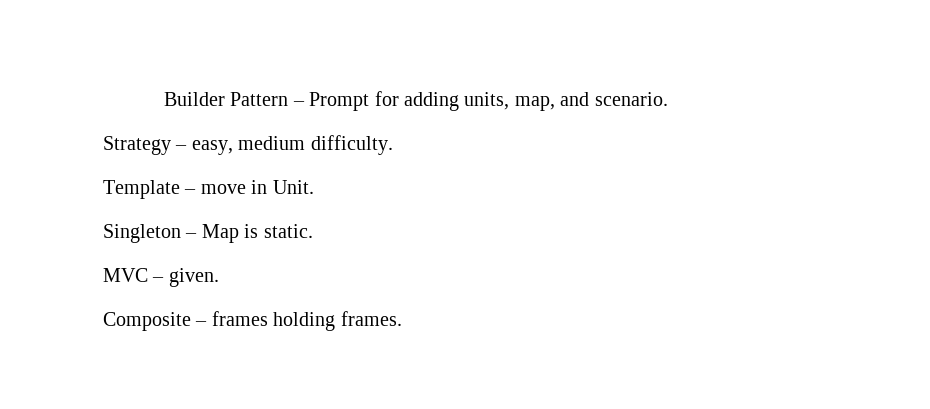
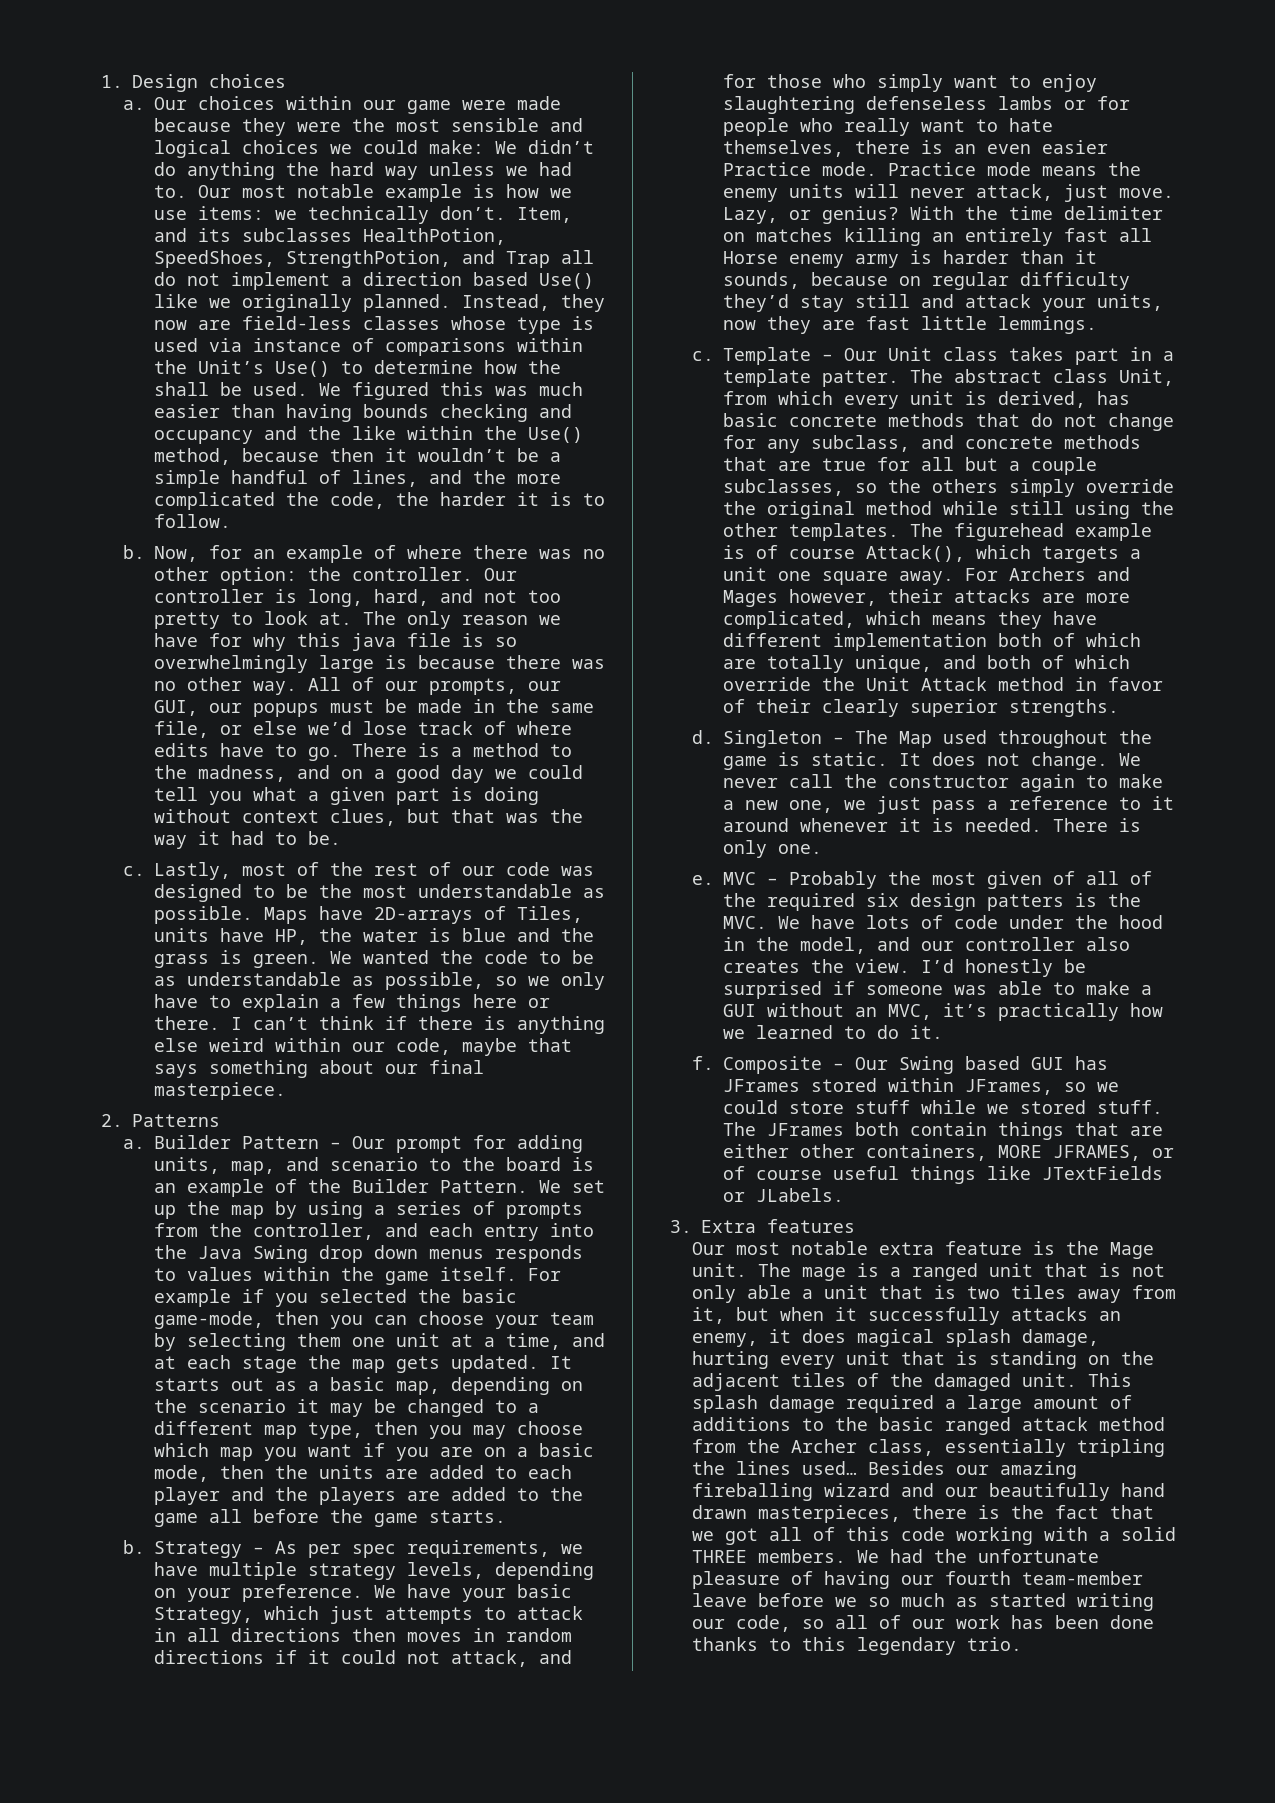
(164, 99) none -> [101,74,287,92] [122,96,561,114] [153,118,583,136] [153,140,594,158] [153,162,572,180] [153,184,572,202] [153,206,572,224] [153,228,506,245] [153,250,594,268] [153,272,594,290] [153,294,605,312] [153,316,594,334] [153,338,583,356] [153,360,561,377] [153,382,583,400] [153,404,572,422] [153,426,583,444] [153,448,561,465] [153,470,561,488] [153,492,605,510] [153,514,231,528] [122,545,605,563] [153,567,517,585] [153,589,561,607] [153,611,561,629] [153,633,517,651] [153,655,605,673] [153,677,561,695] [153,699,594,717] [153,721,572,738] [153,743,572,761] [153,765,583,783] [153,787,539,805] [153,809,583,826] [153,831,341,849] [122,862,594,880] [153,884,605,902] [153,906,583,924] [153,928,594,945] [153,950,594,968] [153,972,605,990] [153,994,550,1012] [153,1016,605,1034] [153,1038,572,1056] [153,1060,484,1078] [153,1082,286,1100] [101,1114,221,1127] [122,1139,145,1149] 1. Design choices // a. Our choices within our game were made because they were the most sensible and logical choices we could make: We didn’t do anything the hard way unless we had to. Our most notable example is how we use items: we technically don’t. Item, and its subclasses HealthPotion, SpeedShoes, StrengthPotion, and Trap all do not implement a direction based Use() like we originally planned. Instead, they now are field-less classes whose type is used via instance of comparisons within the Unit’s Use() to determine how the shall be used. We figured this was much easier than having bounds checking and occupancy and the like within the Use() method, because then it wouldn’t be a simple handful of lines, and the more complicated the code, the harder it is to follow. // b. Now, for an example of where there was no other option: the controller. Our controller is long, hard, and not too pretty to look at. The only reason we have for why this java file is so overwhelmingly large is because there was no other way. All of our prompts, our GUI, our popups must be made in the same file, or else we’d lose track of where edits have to go. There is a method to the madness, and on a good day we could tell you what a given part is doing without context clues, but that was the way it had to be. // c. Lastly, most of the rest of our code was designed to be the most understandable as possible. Maps have 2D-arrays of Tiles, units have HP, the water is blue and the grass is green. We wanted the code to be as understandable as possible, so we only have to explain a few things here or there. I can’t think if there is anything else weird within our code, maybe that says something about our final masterpiece. // 2. Patterns // a.
[309,92,370,111] Prompt -> [351,1136,462,1153] Our prompt
[594,92,668,106] [103,135,393,155] [103,180,314,199] [103,224,313,243] [103,268,219,287] [103,311,402,331] scenario. // Strategy – easy, medium difficulty. // Template – move in Unit. // Singleton – Map is static. // MVC – given. // Composite – frames holding frames. -> [329,1157,594,1171] [153,1179,605,1197] [153,1201,583,1219] [153,1223,594,1241] [153,1245,583,1263] [153,1267,561,1285] [153,1289,517,1307] [153,1311,594,1329] [153,1333,605,1351] [153,1355,572,1373] [153,1377,583,1395] [153,1399,539,1417] [153,1421,583,1439] [153,1443,594,1461] [153,1465,572,1482] [153,1487,583,1505] [153,1509,506,1527] [122,1540,583,1558] [153,1562,594,1580] [153,1584,572,1602] [153,1606,583,1624] [153,1628,572,1642] [153,1650,572,1667] [722,74,1097,92] [722,96,1130,114] [722,118,1053,136] [722,140,1108,157] [722,162,1141,176] [722,184,1174,202] [722,206,1163,224] [722,228,1152,246] [722,250,1097,268] [722,272,1130,290] [722,294,1163,312] [722,316,1097,334] [691,347,1174,365] [722,369,1174,387] [722,391,1130,409] [722,413,1174,431] [722,435,1141,453] [722,457,1097,475] [722,479,1174,497] [722,501,1174,519] [722,523,1152,541] [722,545,1141,563] [722,567,1130,585] [722,589,1130,607] [722,611,1097,629] [722,633,1141,651] [722,655,1130,673] [722,677,1163,691] [722,699,1119,717] [691,730,1152,748] [722,752,1141,770] [722,774,1163,792] [722,796,1174,814] [722,818,1141,832] [722,840,822,858] [691,871,1152,889] [722,893,1141,911] [722,915,1163,929] [722,937,1130,954] [722,959,1086,977] [722,981,1152,999] [722,1003,1163,1021] [722,1025,943,1039] [691,1056,1108,1074] [722,1078,1119,1095] [722,1100,1163,1114] [722,1122,1163,1140] [722,1144,1174,1161] [722,1166,1163,1184] [722,1188,844,1202] [670,1219,856,1233] [691,1241,1154,1259] [691,1263,1165,1281] [691,1285,1176,1303] [691,1307,1121,1325] [691,1329,1099,1347] [691,1351,1154,1369] [691,1373,1132,1391] [691,1395,1132,1413] [691,1417,1165,1435] [691,1439,1165,1457] [691,1461,1077,1479] [691,1483,1165,1501] [691,1505,1154,1523] [691,1527,1176,1545] [691,1549,1099,1563] [691,1571,1143,1589] [691,1593,1154,1611] [691,1615,1154,1632] [691,1637,1022,1655] scenario to the board is an example of the Builder Pattern. We set up the map by using a series of prompts from the controller, and each entry into the Java Swing drop down menus responds to values within the game itself. For example if you selected the basic game-mode, then you can choose your team by selecting them one unit at a time, and at each stage the map gets updated. It starts out as a basic map, depending on the scenario it may be changed to a different map type, then you may choose which map you want if you are on a basic mode, then the units are added to each player and the players are added to the game all before the game starts. // b. Strategy – As per spec requirements, we have multiple strategy levels, depending on your preference. We have your basic Strategy, which just attempts to attack in all directions then moves in random directions if it could not attack, and for those who simply want to enjoy slaughtering defenseless lambs or for people who really want to hate themselves, there is an even easier Practice mode. Practice mode means the enemy units will never attack, just move. Lazy, or genius? With the time delimiter on matches killing an entirely fast all Horse enemy army is harder than it sounds, because on regular difficulty they’d stay still and attack your units, now they are fast little lemmings. // c. Template – Our Unit class takes part in a template patter. The abstract class Unit, from which every unit is derived, has basic concrete methods that do not change for any subclass, and concrete methods that are true for all but a couple subclasses, so the others simply override the original method while still using the other templates. The figurehead example is of course Attack(), which targets a unit one square away. For Archers and Mages however, their attacks are more complicated, which means they have different implementation both of which are totally unique, and both of which override the Unit Attack method in favor of their clearly superior strengths. // d. Singleton – The Map used throughout the game is static. It does not change. We never call the constructor again to make a new one, we just pass a reference to it around whenever it is needed. There is only one. // e. MVC – Probably the most given of all of the required six design patters is the MVC. We have lots of code under the hood in the model, and our controller also creates the view. I’d honestly be surprised if someone was able to make a GUI without an MVC, it’s practically how we learned to do it. // f. Composite – Our Swing based GUI has JFrames stored within JFrames, so we could store stuff while we stored stuff. The JFrames both contain things that are either other containers, MORE JFRAMES, or of course useful things like JTextFields or JLabels. // 3. Extra features // Our most notable extra feature is the Mage unit. The mage is a ranged unit that is not only able a unit that is two tiles away from it, but when it successfully attacks an enemy, it does magical splash damage, hurting every unit that is standing on the adjacent tiles of the damaged unit. This splash damage required a large amount of additions to the basic ranged attack method from the Archer class, essentially tripling the lines used… Besides our amazing fireballing wizard and our beautifully hand drawn masterpieces, there is the fact that we got all of this code working with a solid THREE members. We had the unfortunate pleasure of having our fourth team-member leave before we so much as started writing our code, so all of our work has been done thanks to this legendary trio.

